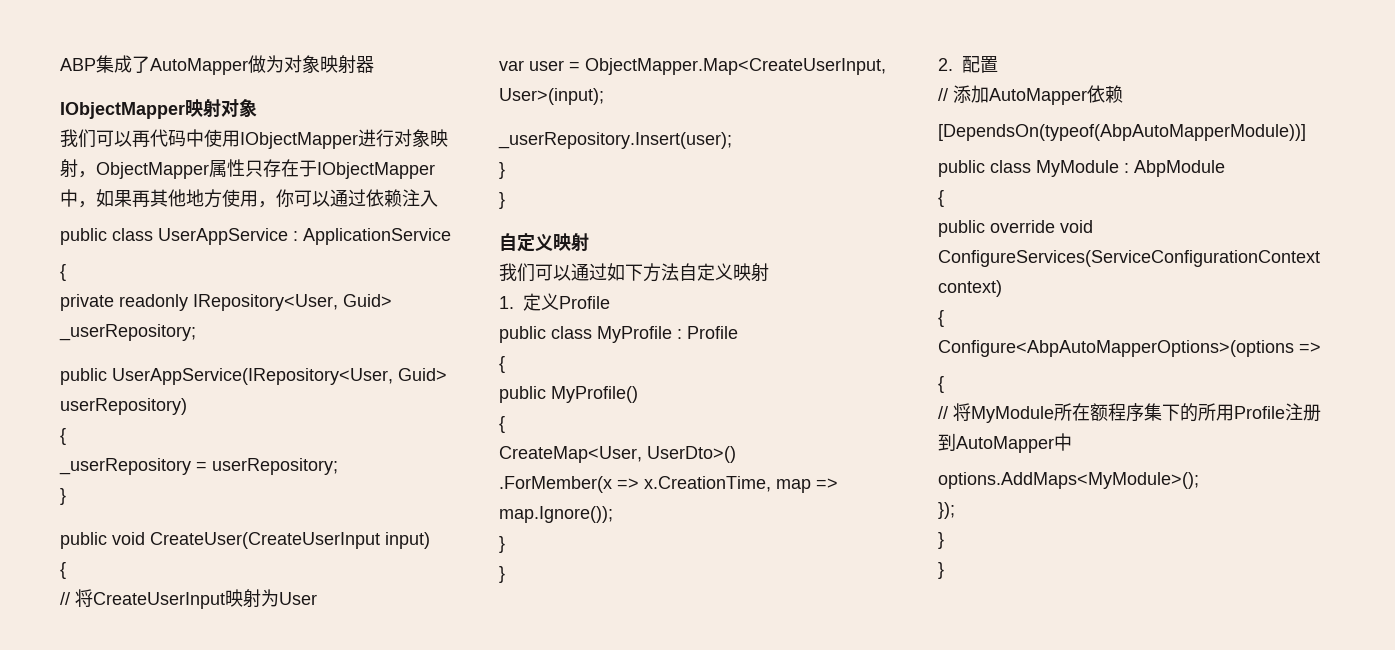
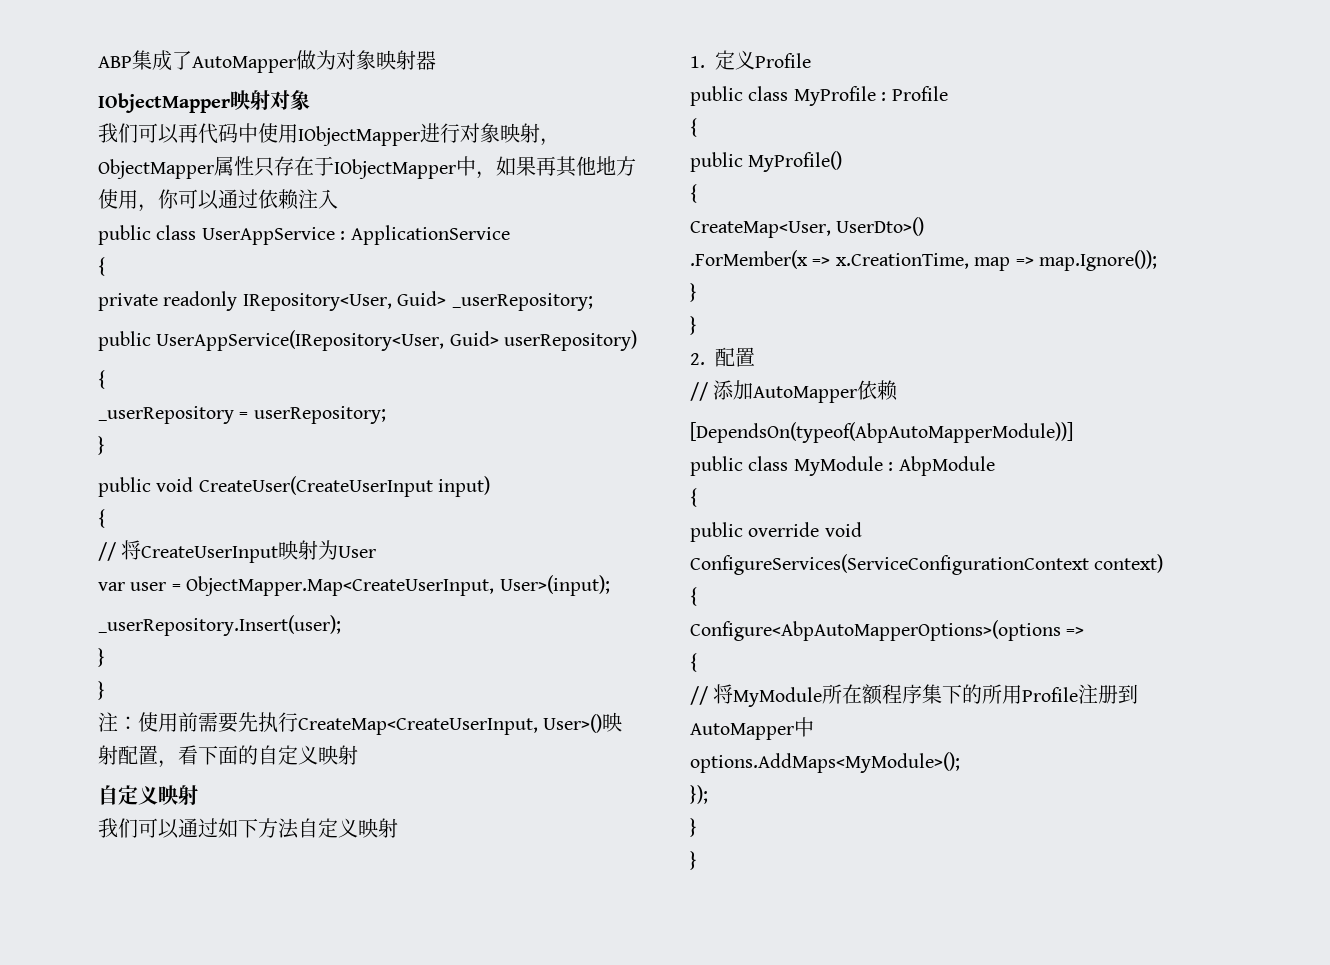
(505, 200) none -> [98,712,623,735] [98,745,358,768] // 注：使用前需要先执行CreateMap<CreateUserInput, User>()映射配置，看下面的自定义映射

